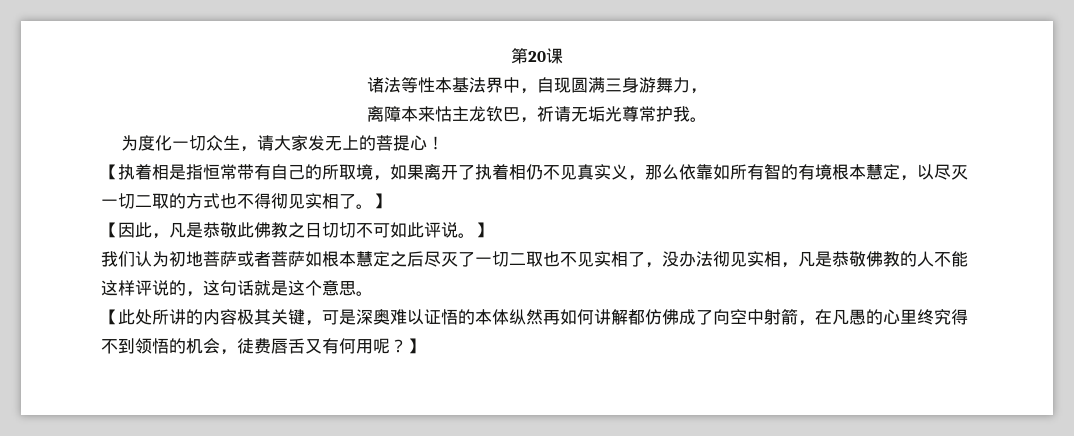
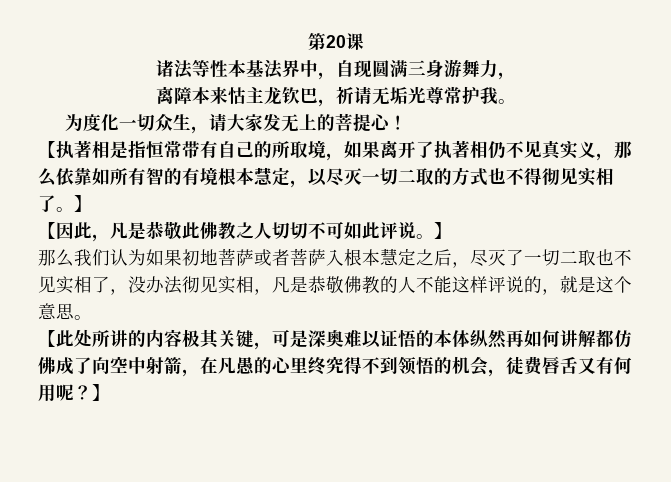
[135,164,152,180] 着 -> [74,140,92,158] 著
[492,164,509,180] 着 -> [452,140,470,158] 著
[305,222,322,238] 日 -> [254,222,272,239] 人
(492, 230) none -> [38,249,74,267] 那么
(169, 259) none -> [146,249,182,266] 如果
[305,251,322,267] 如 -> [326,249,344,266] 入
(424, 259) none -> [452,262,470,268] ，
[203,280,254,296] 这句话 -> (560, 292) none

